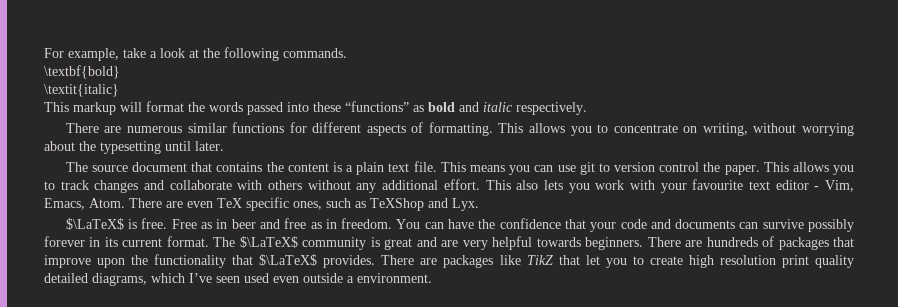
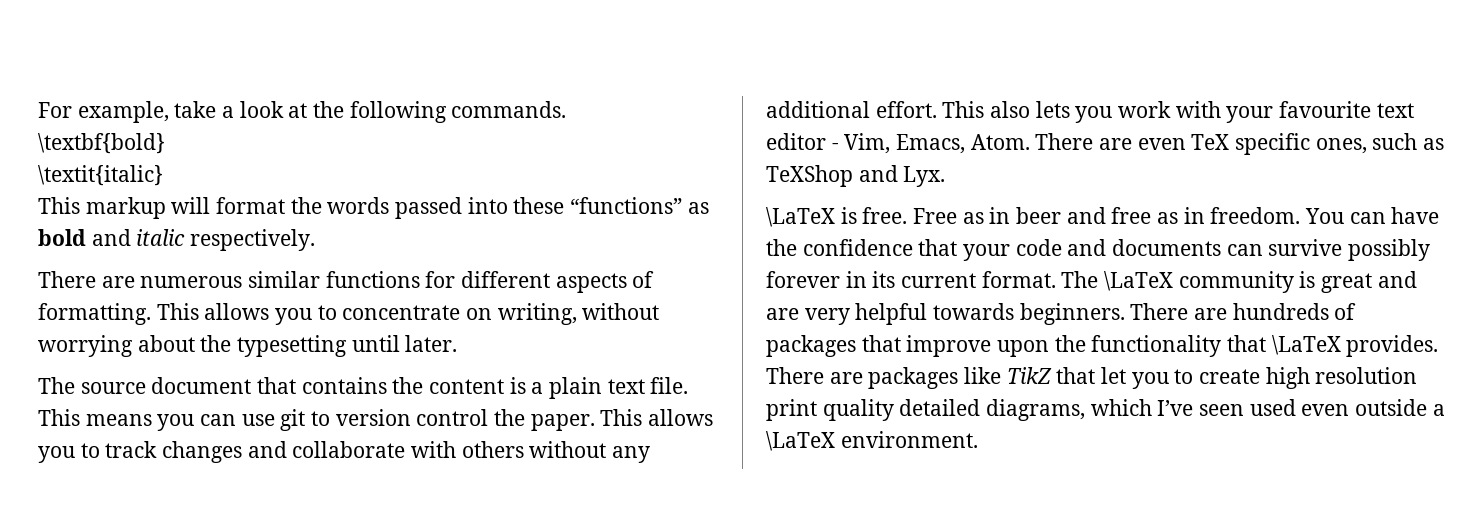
[65,218,124,230] $\LaTeX$ -> [766,207,835,227] \LaTeX
[239,236,298,248] $\LaTeX$ -> [1104,271,1174,291] \LaTeX
[259,254,318,266] $\LaTeX$ -> [1271,335,1341,355] \LaTeX
(354, 279) none -> [766,431,835,451] \LaTeX

